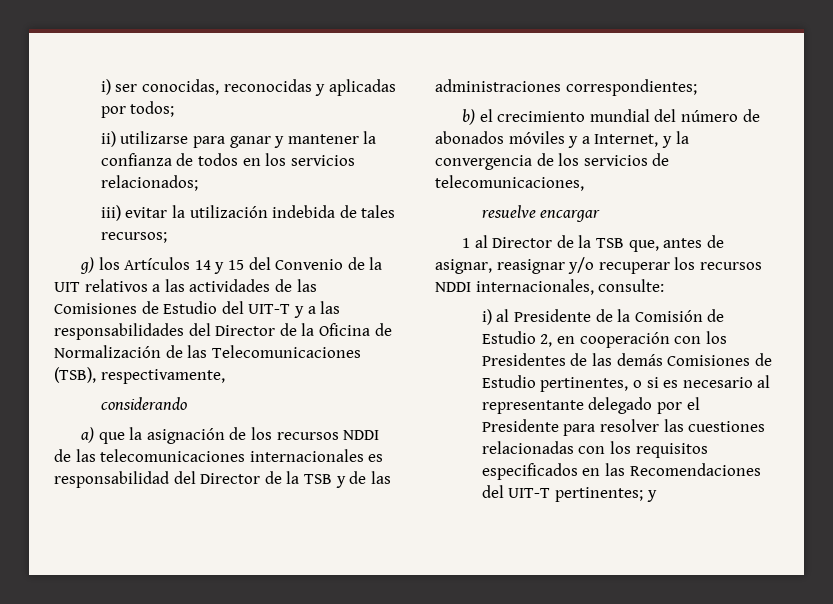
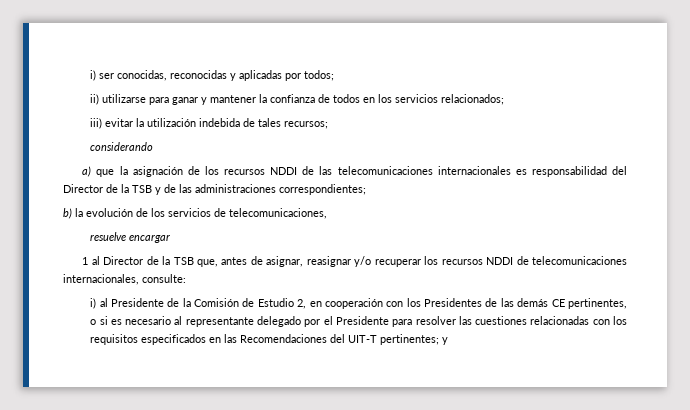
[80,257,383,274] [54,279,317,292] [54,301,341,318] [54,323,392,340] [54,345,361,358] [54,367,225,384] // g) los Artículos 14 y 15 del Convenio de la UIT relativos a las actividades de las Comisiones de Estudio del UIT-T y a las responsabilidades del Director de la Oficina de Normalización de las Telecomunicaciones (TSB), respectivamente, -> (329, 125) none
[479,109,760,122] [435,131,689,148] [435,155,532,170] el crecimiento mundial del número de abonados móviles y a Internet, y la convergencia -> [75,208,133,217] la evolución
(471, 287) none -> [516,256,628,265] de telecomunicaciones
[667,353,772,366] [481,375,536,388] Comisiones de Estudio -> [551,299,565,307] CE

